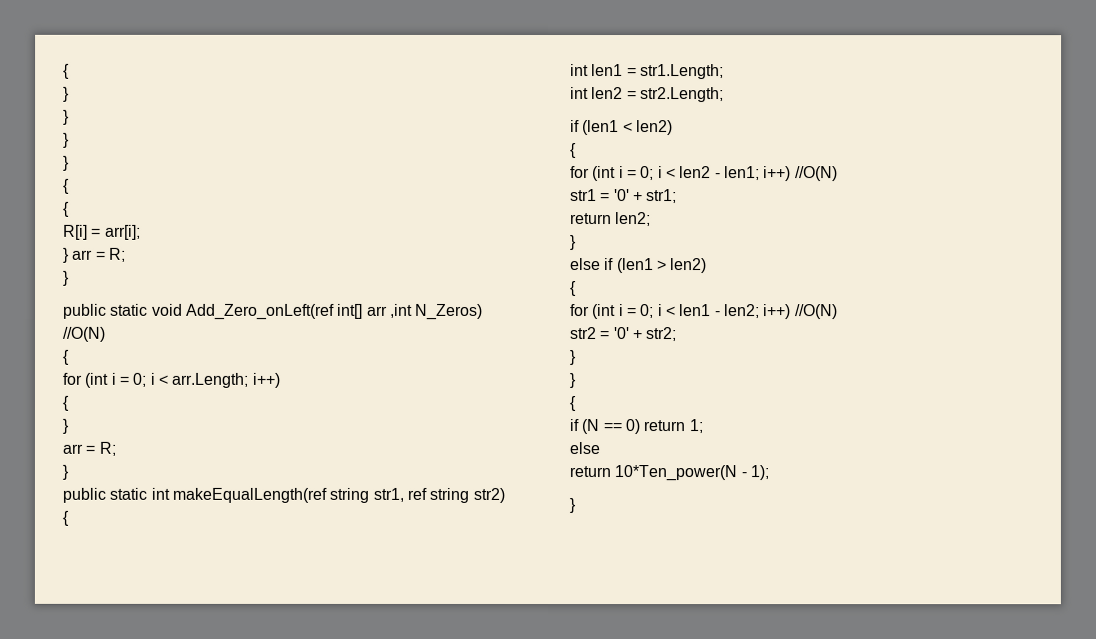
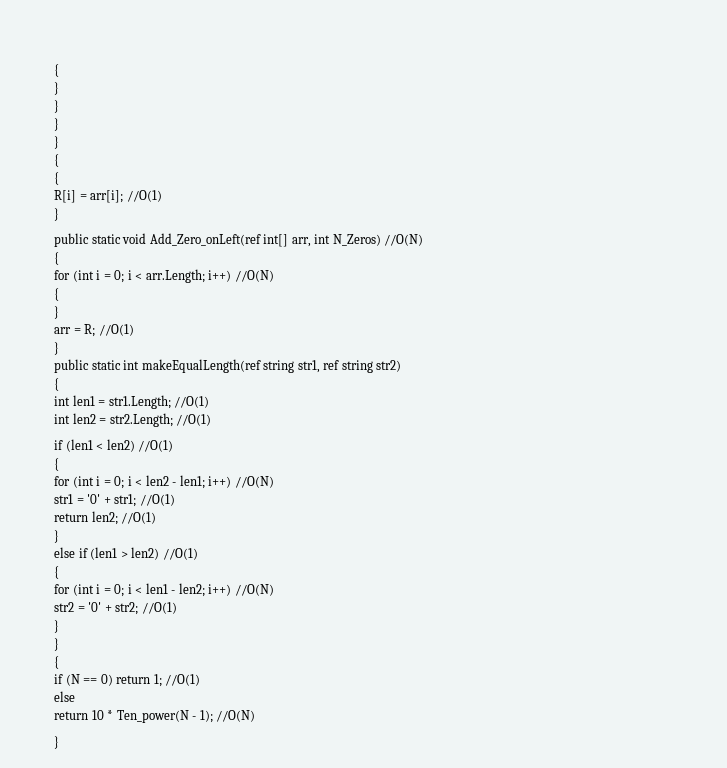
[63,247,126,263] // } arr = R; -> [126,190,162,202] //O(1)
[366,303,413,318] arr ,int -> [291,234,331,247] arr, int
(280, 380) none -> [234,270,274,282] //O(N)
(116, 448) none -> [98,324,134,336] //O(1)
(724, 72) none -> [174,396,210,408] //O(1)
(724, 95) none -> [176,414,212,426] //O(1)
(673, 128) none -> [138,440,174,452] //O(1)
(678, 196) none -> [139,494,175,506] //O(1)
(652, 219) none -> [121,512,157,524] //O(1)
(708, 266) none -> [162,548,198,560] //O(1)
(677, 334) none -> [141,602,177,614] //O(1)
(703, 426) none -> [165,674,201,686] //O(1)
[614,465,738,482] 10*Ten_power(N -> [91,710,189,723] 10 * Ten_power(N
(769, 473) none -> [216,710,256,722] //O(N)

